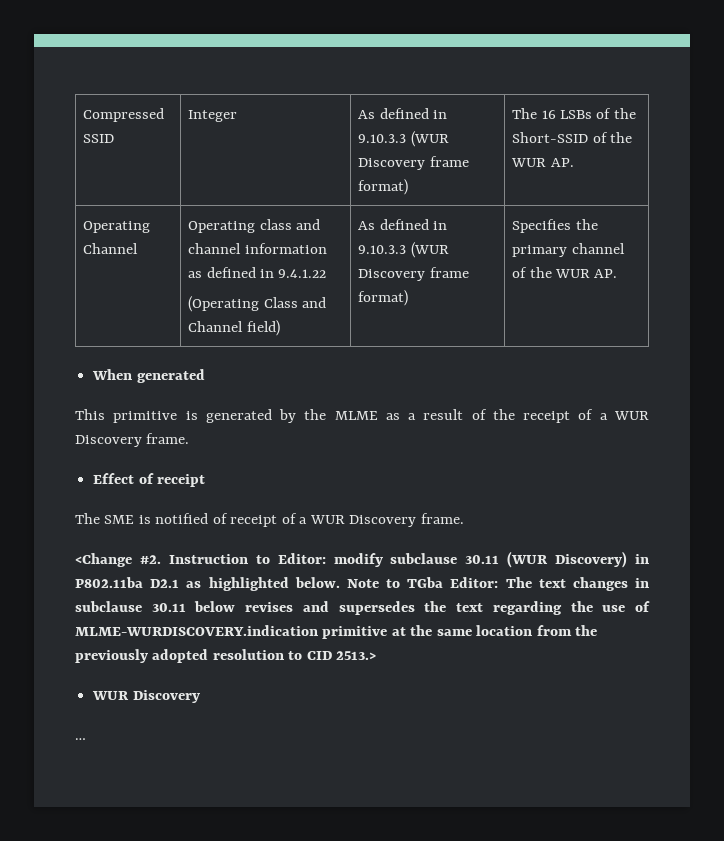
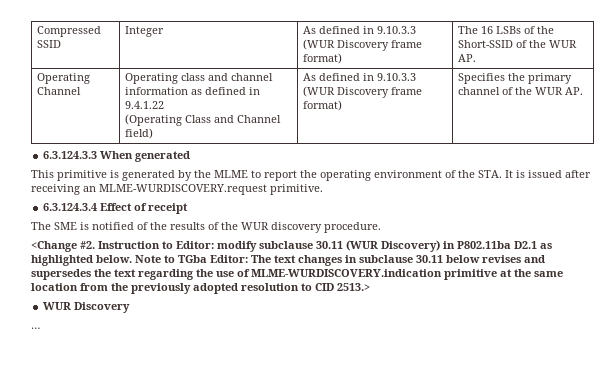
(618, 273) none -> [43,151,98,159] 6.3.124.3.3
[385,409,649,423] [75,433,190,447] as a result of the receipt of a WUR Discovery frame. // -> [251,170,591,181] [31,184,323,195] [43,203,98,211] to report the operating environment of the STA. It is issued after receiving an MLME-WURDISCOVERY.request primitive. // 6.3.124.3.4
[230,513,464,527] receipt of a WUR Discovery frame. -> [150,222,381,233] the results of the WUR discovery procedure.

